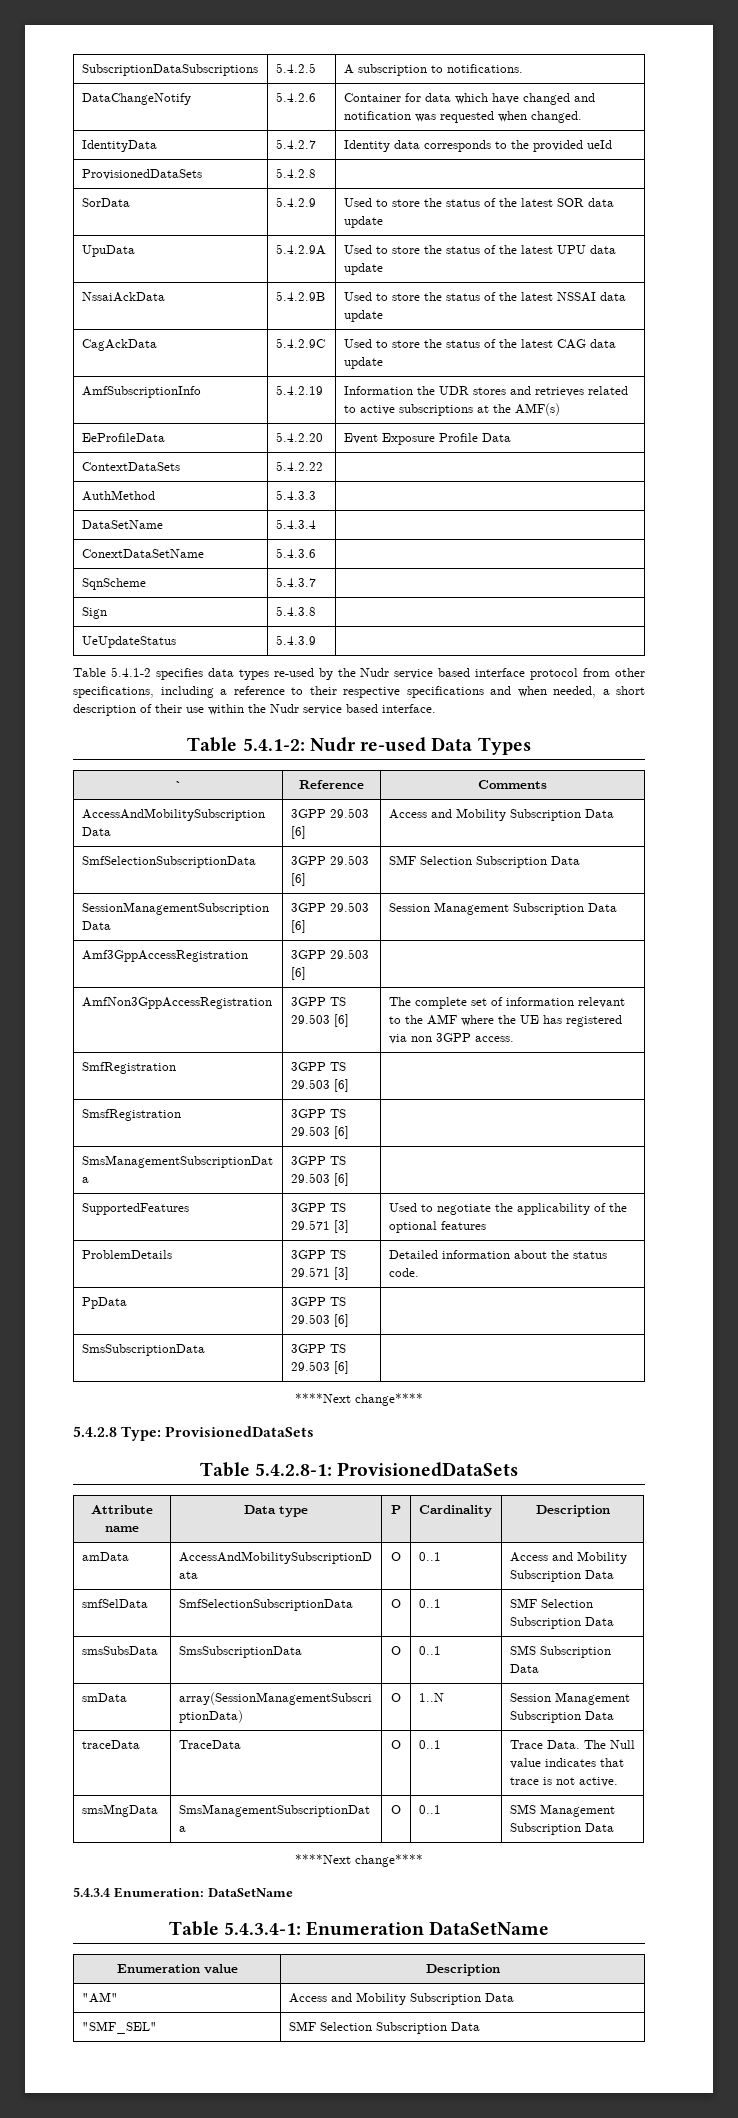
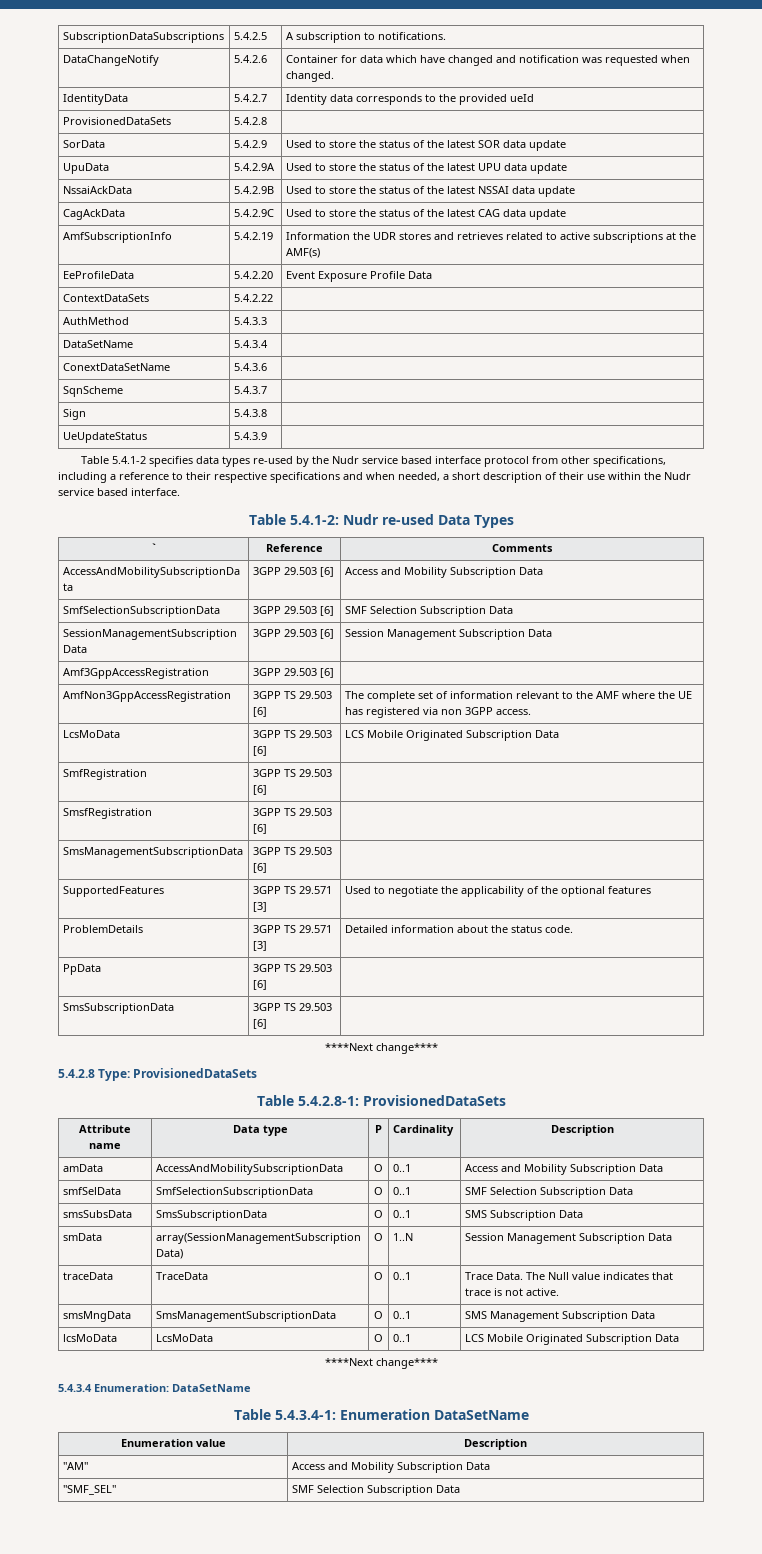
(514, 1039) none -> [63,730,121,738] [253,730,333,738] [253,746,268,756] [345,730,560,741] // LcsMoData | 3GPP TS 29.503 [6] | LCS Mobile Originated Subscription Data
(614, 1827) none -> [63,1334,118,1342] [156,1334,214,1342] [374,1334,383,1342] [393,1334,412,1342] [465,1334,680,1345] // lcsMoData | LcsMoData | O | 0..1 | LCS Mobile Originated Subscription Data

